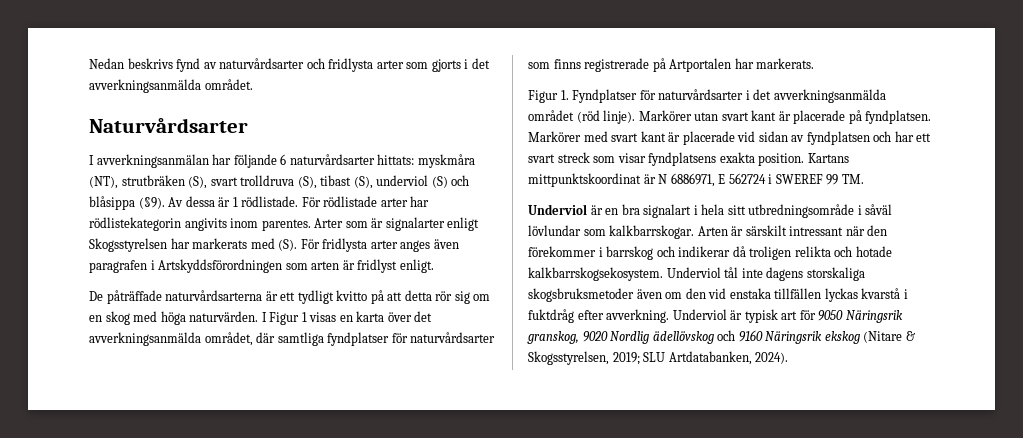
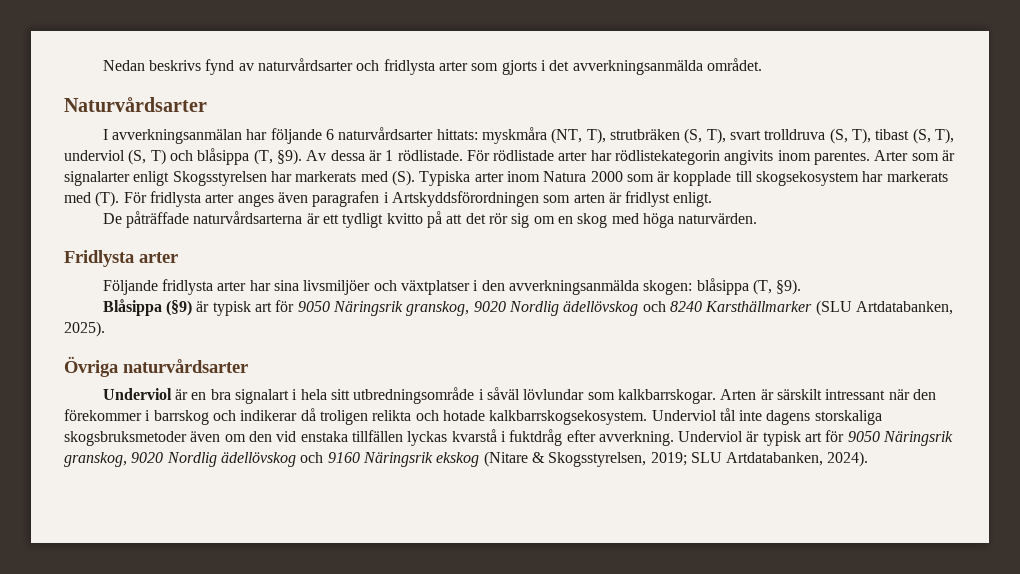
[89,175,470,189] [89,196,165,210] (NT), strutbräken (S), svart trolldruva (S), tibast (S), underviol (S) och blåsippa (§9). -> [551,128,954,144] [64,148,302,165] (NT, T), strutbräken (S, T), svart trolldruva (S, T), tibast (S, T), underviol (S, T) och blåsippa (T, §9).
(298, 245) none -> [419,171,948,186] [64,191,120,207] Typiska arter inom Natura 2000 som är kopplade till skogsekosystem har markerats med (T).
[404,290,432,301] detta -> [465,213,486,224] det
[261,311,433,325] [89,332,496,346] [528,58,815,72] [528,89,886,103] [528,110,932,124] [528,131,932,145] [528,152,849,166] [528,173,864,187] I Figur 1 visas en karta över det avverkningsanmälda området, där samtliga fyndplatser för naturvårdsarter som finns registrerade på Artportalen har markerats. // Figur 1. Fyndplatser för naturvårdsarter i det avverkningsanmälda området (röd linje). Markörer utan svart kant är placerade på fyndplatsen. Markörer med svart kant är placerade vid sidan av fyndplatsen och har ett svart streck som visar fyndplatsens exakta position. Kartans mittpunktskoordinat är N 6886971, E 562724 i SWEREF 99 TM. -> [64,250,178,267] [102,278,802,295] [102,299,953,316] [64,321,105,337] [64,356,248,377] // Fridlysta arter // Följande fridlysta arter har sina livsmiljöer och växtplatser i den avverkningsanmälda skogen: blåsippa (T, §9). // Blåsippa (§9) är typisk art för 9050 Näringsrik granskog, 9020 Nordlig ädellövskog och 8240 Karsthällmarker (SLU Artdatabanken, 2025). // Övriga naturvårdsarter

